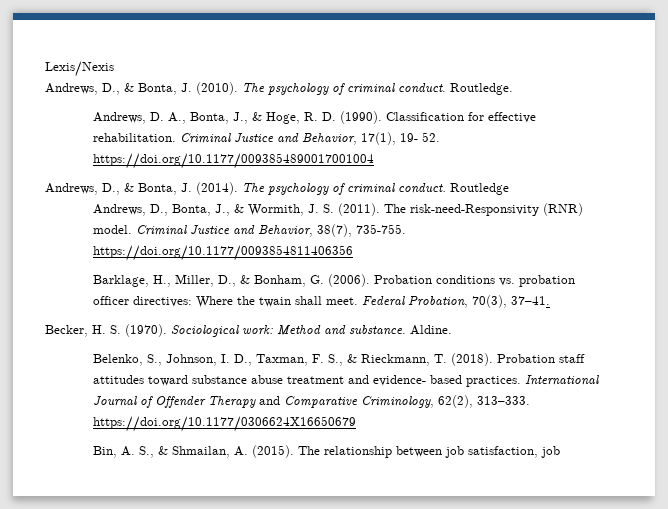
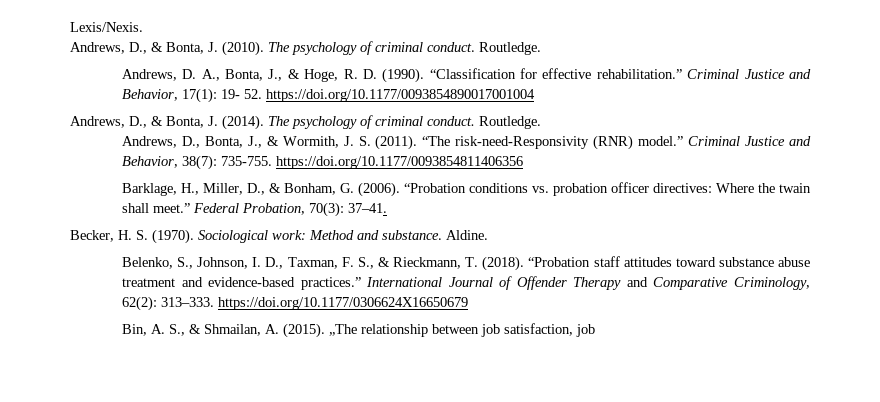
[45,61,114,77] Lexis/Nexis -> [70,22,143,32] Lexis/Nexis.
[385,112,464,121] Classification -> [429,68,516,79] “Classification
[92,132,396,145] rehabilitation. Criminal Justice and Behavior, 17(1), -> [596,69,811,79] [121,88,217,103] rehabilitation.” Criminal Justice and Behavior, 17(1):
[450,183,509,195] Routledge -> [479,116,541,129] Routledge.
[383,204,406,213] The -> [422,136,451,146] “The
[92,224,352,237] model. Criminal Justice and Behavior, 38(7), -> [638,136,812,146] [121,155,217,170] model.” Criminal Justice and Behavior, 38(7):
[373,275,432,284] Probation -> [403,183,466,193] “Probation
[325,297,358,305] meet. -> [152,203,190,213] meet.”
[471,295,507,308] 70(3), -> [308,202,344,217] 70(3):
[496,354,555,363] Probation -> [528,257,591,267] “Probation
[372,375,521,387] evidence- based practices. -> [208,277,361,290] evidence-based practices.”
[437,395,473,408] 62(2), -> [121,296,157,311] 62(2):
[297,446,320,455] The -> [328,324,357,336] „The

